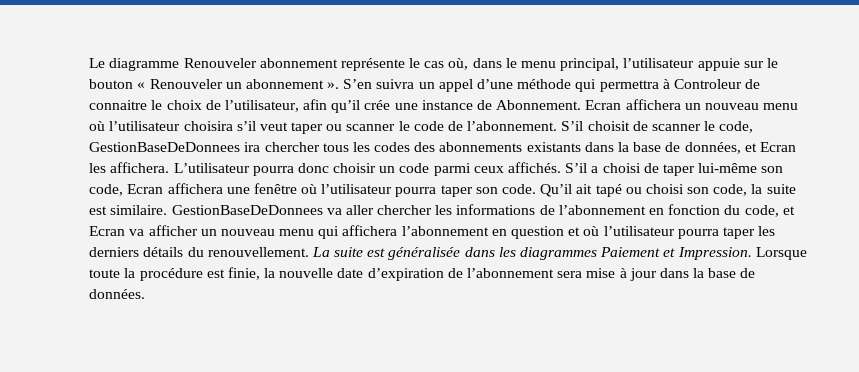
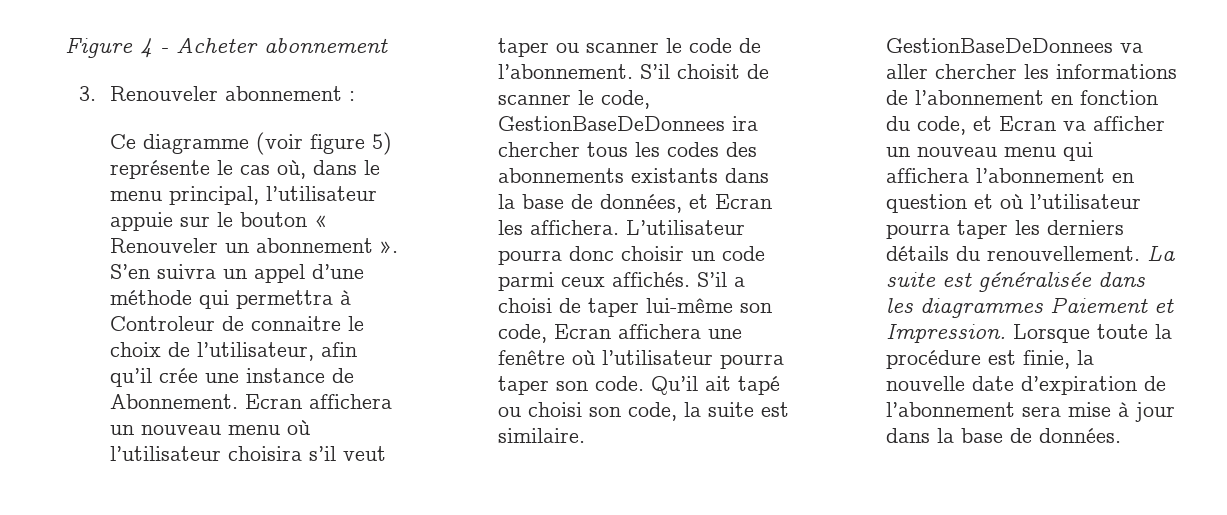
[89,58,338,71] Le diagramme Renouveler abonnement -> [64,38,388,58] [79,86,355,101] [109,132,392,155] Figure 4 - Acheter abonnement // 3. Renouveler abonnement : // Ce diagramme (voir figure 5)

